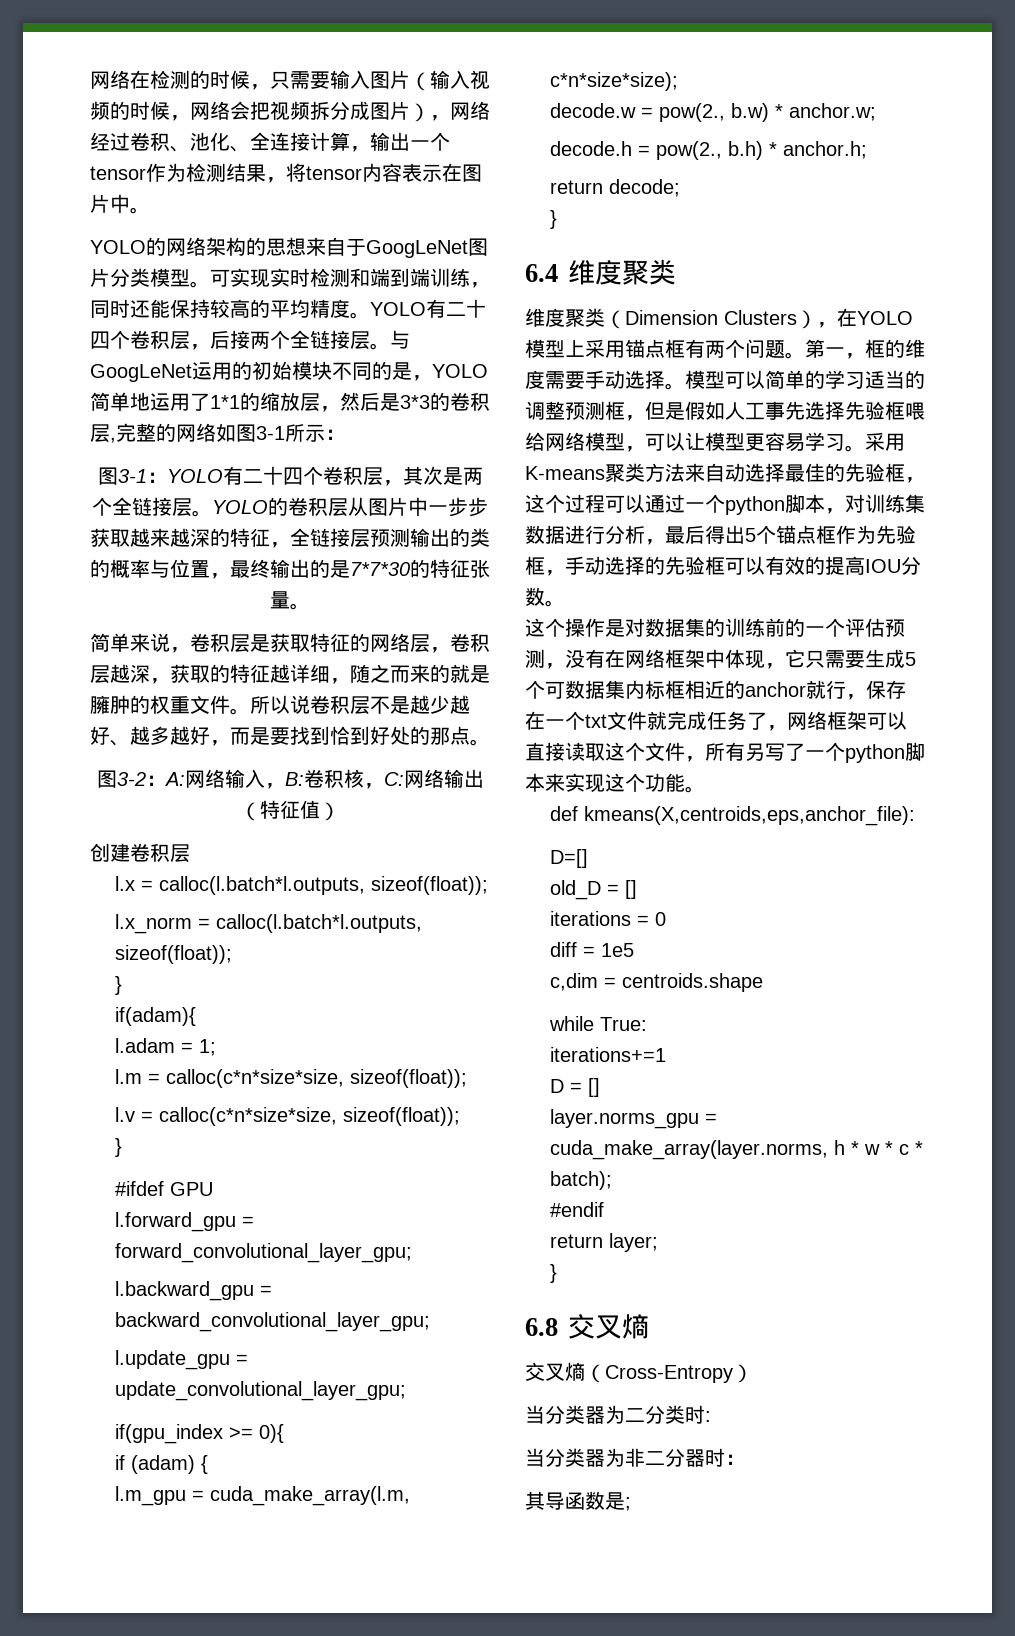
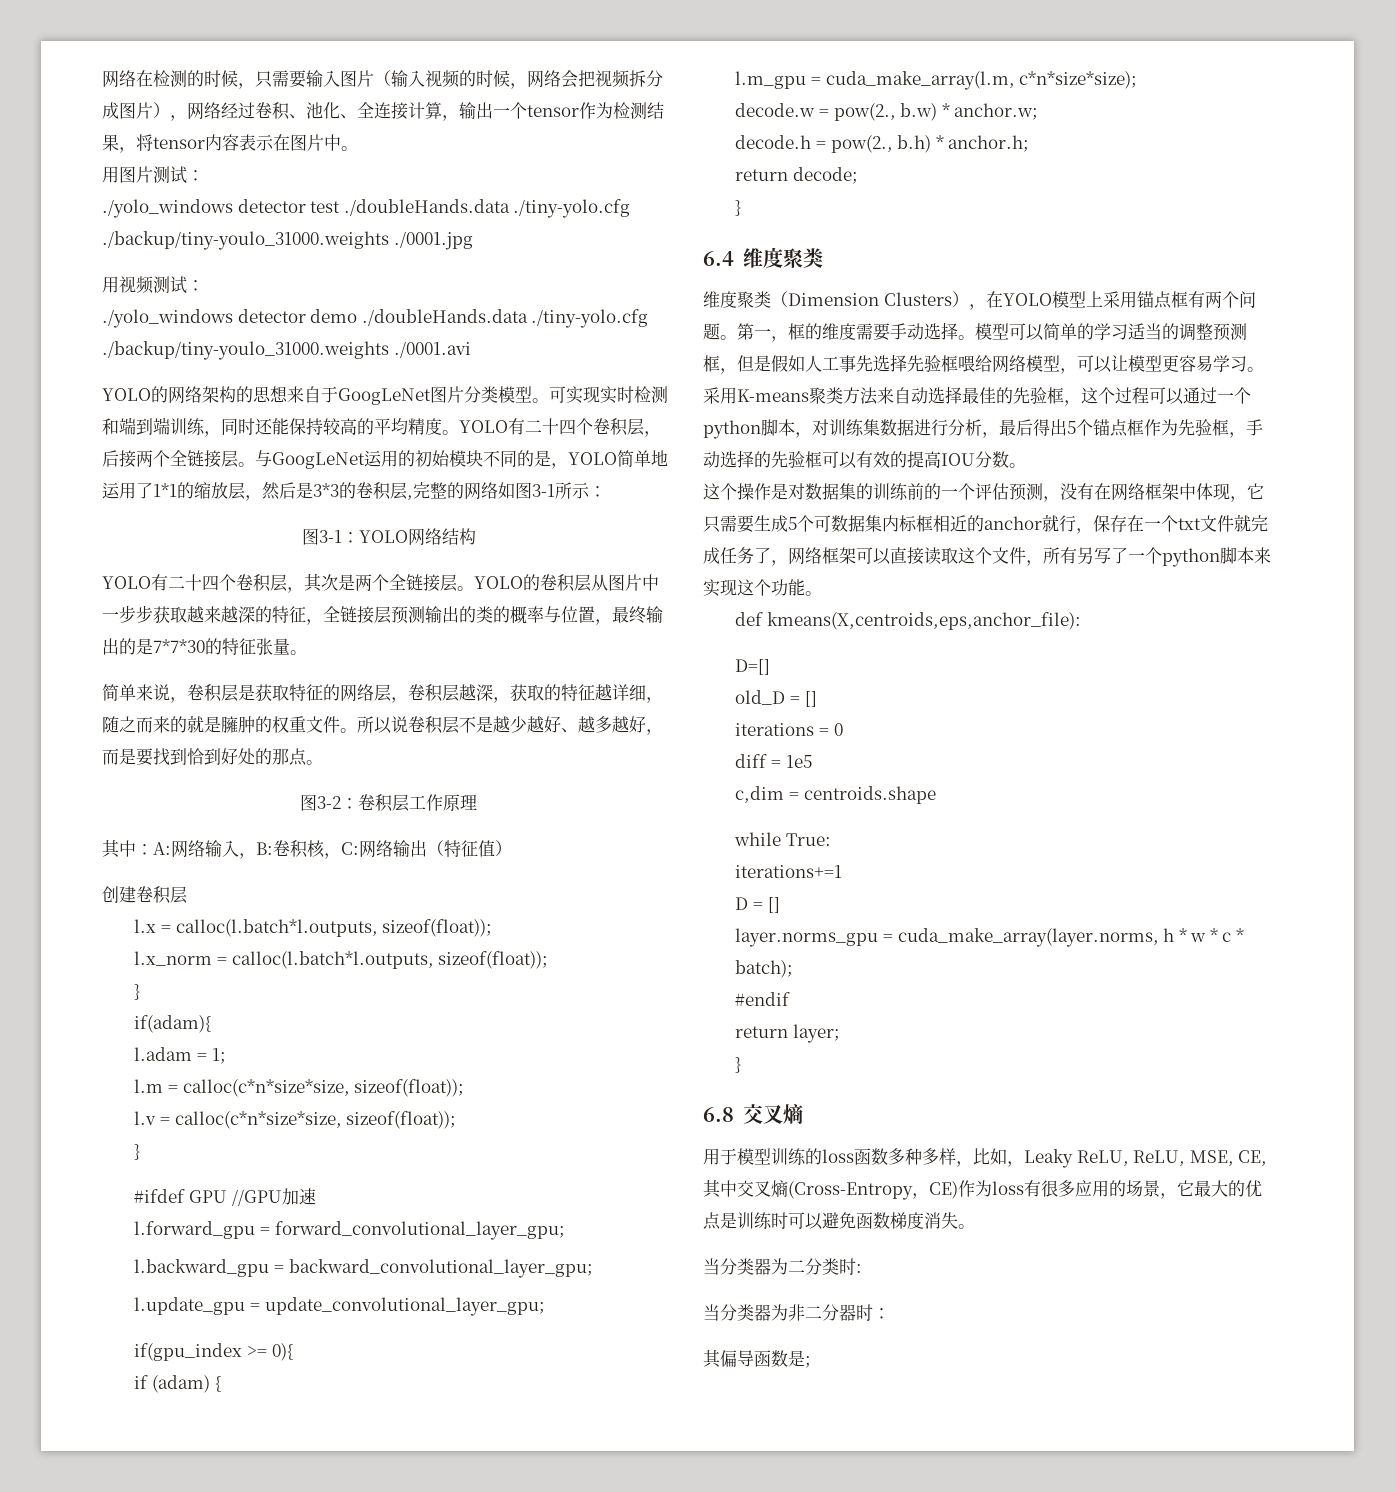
(150, 210) none -> [102,166,204,184] [102,199,631,218] [102,231,473,250] [102,276,204,294] [102,309,649,328] [102,341,471,360] // 用图片测试： // ./yolo_windows detector test ./doubleHands.data ./tiny-yolo.cfg ./backup/tiny-youlo_31000.weights ./0001.jpg // 用视频测试： // ./yolo_windows detector demo ./doubleHands.data ./tiny-yolo.cfg ./backup/tiny-youlo_31000.weights ./0001.avi
(223, 476) none -> [407,528,476,546] [102,576,151,589] 网络结构 // YOLO
(166, 780) none -> [358,794,477,812] [102,839,153,858] 卷积层工作原理 // 其中：
(214, 1189) none -> [231,1188,316,1206] //GPU加速
[525,1362,753,1383] 交叉熵（Cross-Entropy） -> [703,1148,1268,1168] [703,1179,1262,1200] [703,1212,975,1230] 用于模型训练的loss函数多种多样，比如，Leaky ReLU, ReLU, MSE, CE,其中交叉熵(Cross-Entropy，CE)作为loss有很多应用的场景，它最大的优点是训练时可以避免函数梯度消失。
(545, 1500) none -> [720,1350,737,1367] 偏

